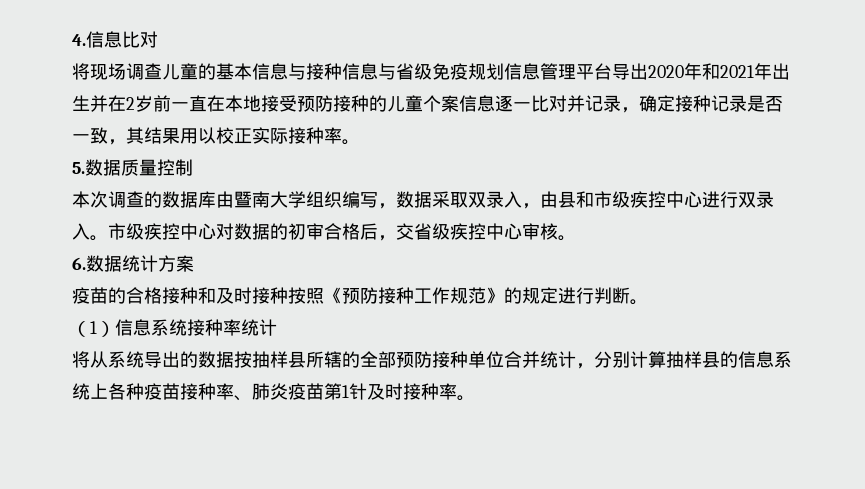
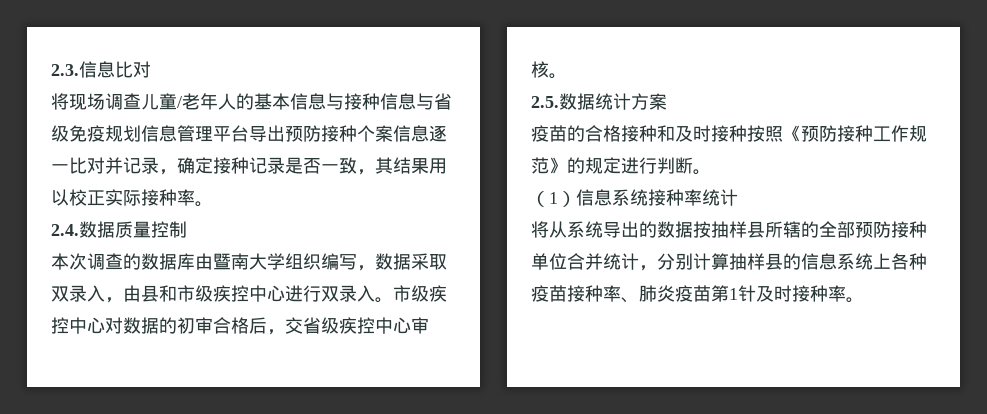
[72,34,86,46] 4. -> [51,64,79,76] 2.3.
(198, 71) none -> [177,93,236,110] /老年人
[648,63,790,80] [72,95,423,112] 2020年和2021年出生并在2岁前一直在本地接受预防接种的儿童 -> [285,125,357,142] 预防接种
[72,162,85,174] 5. -> [51,224,79,236] 2.4.
[72,257,86,270] 6. -> [531,96,559,108] 2.5.

